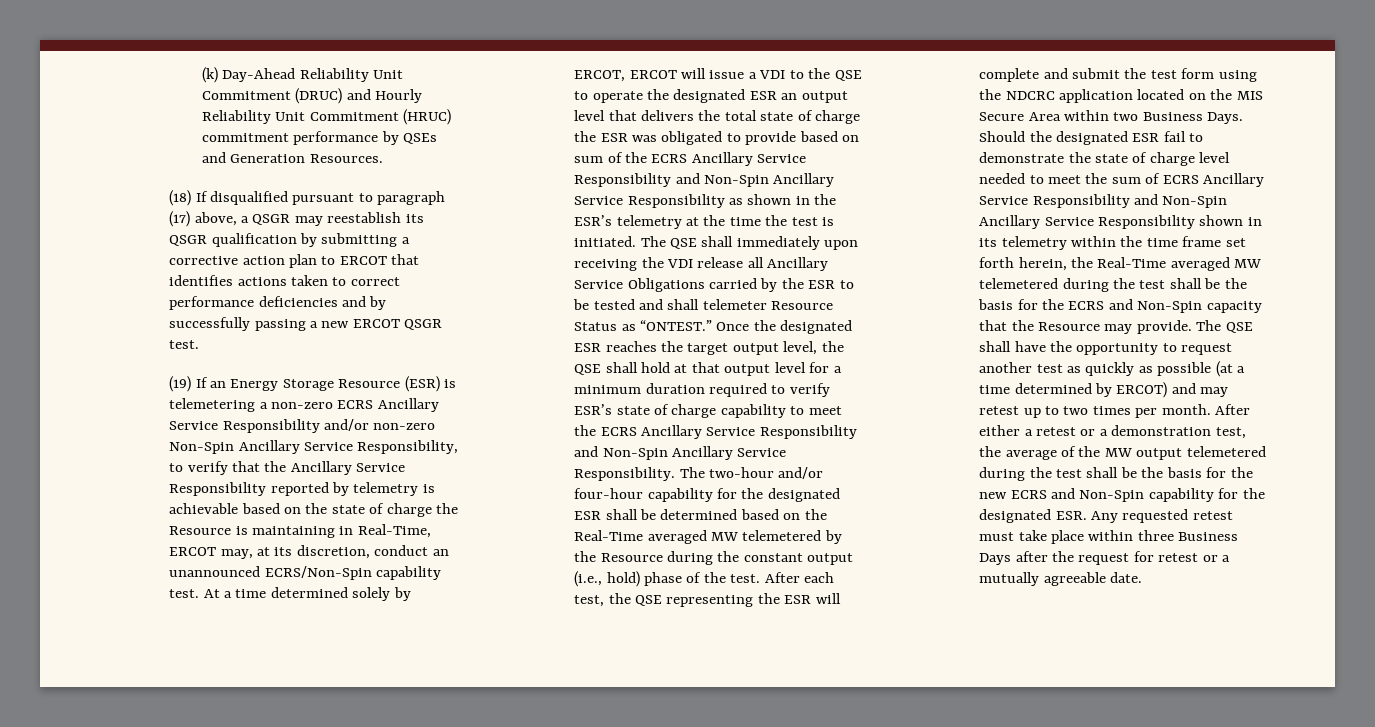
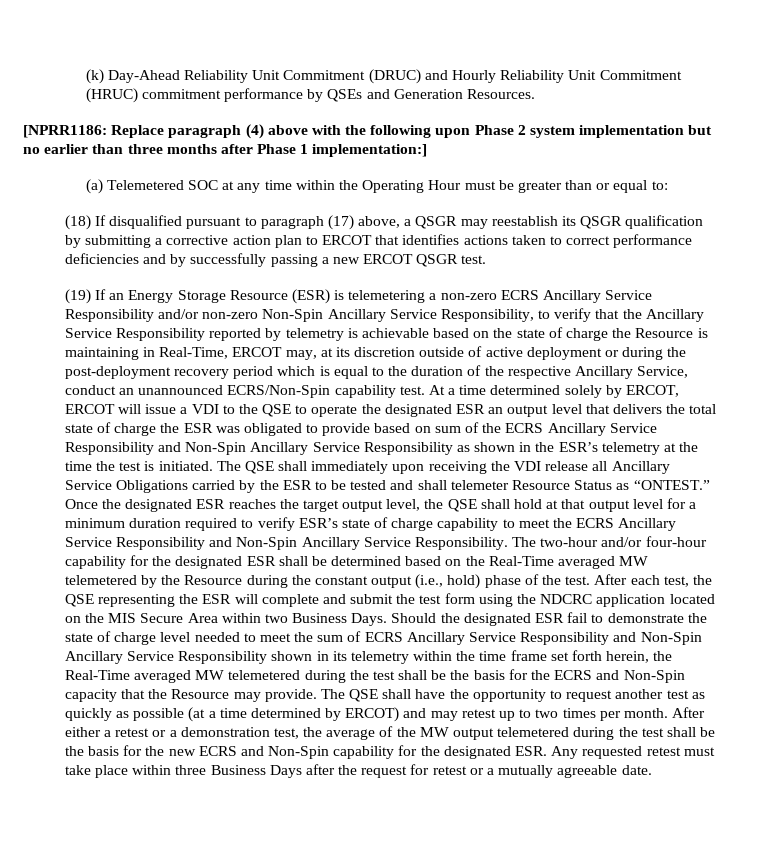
(383, 158) none -> [23,124,713,139] [23,144,428,157] [85,179,668,194] // [NPRR1186: Replace paragraph (4) above with the following upon Phase 2 system implementation but no earlier than three months after Phase 1 implementation:] // (a) Telemetered SOC at any time within the Operating Hour must be greater than or equal to:
[296,545,370,559] discretion, -> [354,346,687,360] [64,365,689,379] discretion outside of active deployment or during the post-deployment recovery period which is equal to the duration of the respective Ancillary Service,

